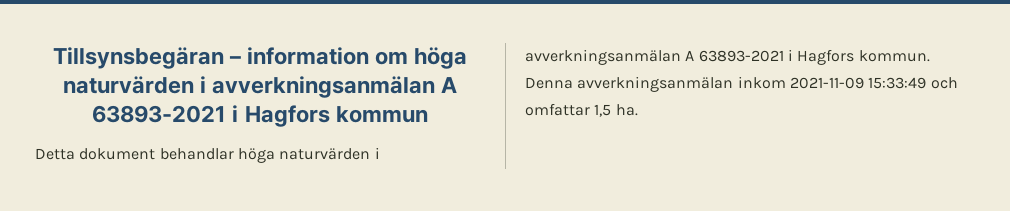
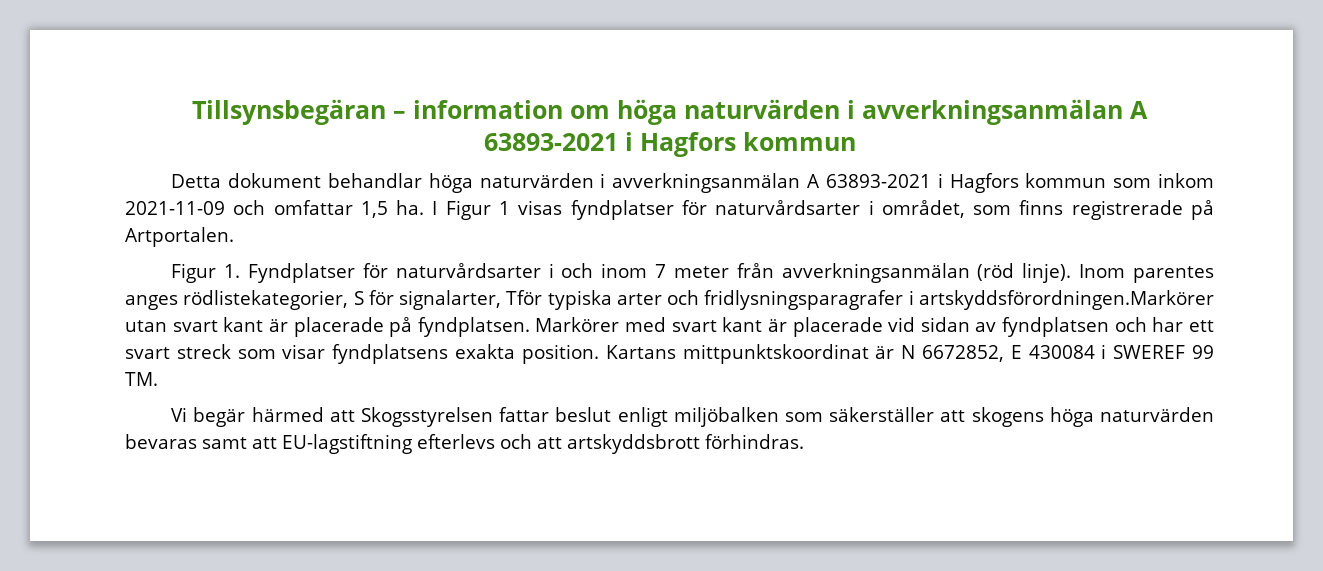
[858,50,930,62] [525,76,734,92] kommun. Denna avverkningsanmälan -> [1025,173,1152,188] kommun som
[868,77,927,89] 15:33:49 -> (225, 208) none
(638, 110) none -> [432,200,1214,220] [125,227,234,247] [171,263,1215,283] [125,290,1214,310] [125,317,1214,337] [125,344,1214,364] [125,372,158,386] [171,407,1215,427] [125,434,804,454] I Figur 1 visas fyndplatser för naturvårdsarter i området, som finns registrerade på Artportalen. // Figur 1. Fyndplatser för naturvårdsarter i och inom 7 meter från avverkningsanmälan (röd linje). Inom parentes anges rödlistekategorier, S för signalarter, Tför typiska arter och fridlysningsparagrafer i artskyddsförordningen.Markörer utan svart kant är placerade på fyndplatsen. Markörer med svart kant är placerade vid sidan av fyndplatsen och har ett svart streck som visar fyndplatsens exakta position. Kartans mittpunktskoordinat är N 6672852, E 430084 i SWEREF 99 TM. // Vi begär härmed att Skogsstyrelsen fattar beslut enligt miljöbalken som säkerställer att skogens höga naturvärden bevaras samt att EU-lagstiftning efterlevs och att artskyddsbrott förhindras.

